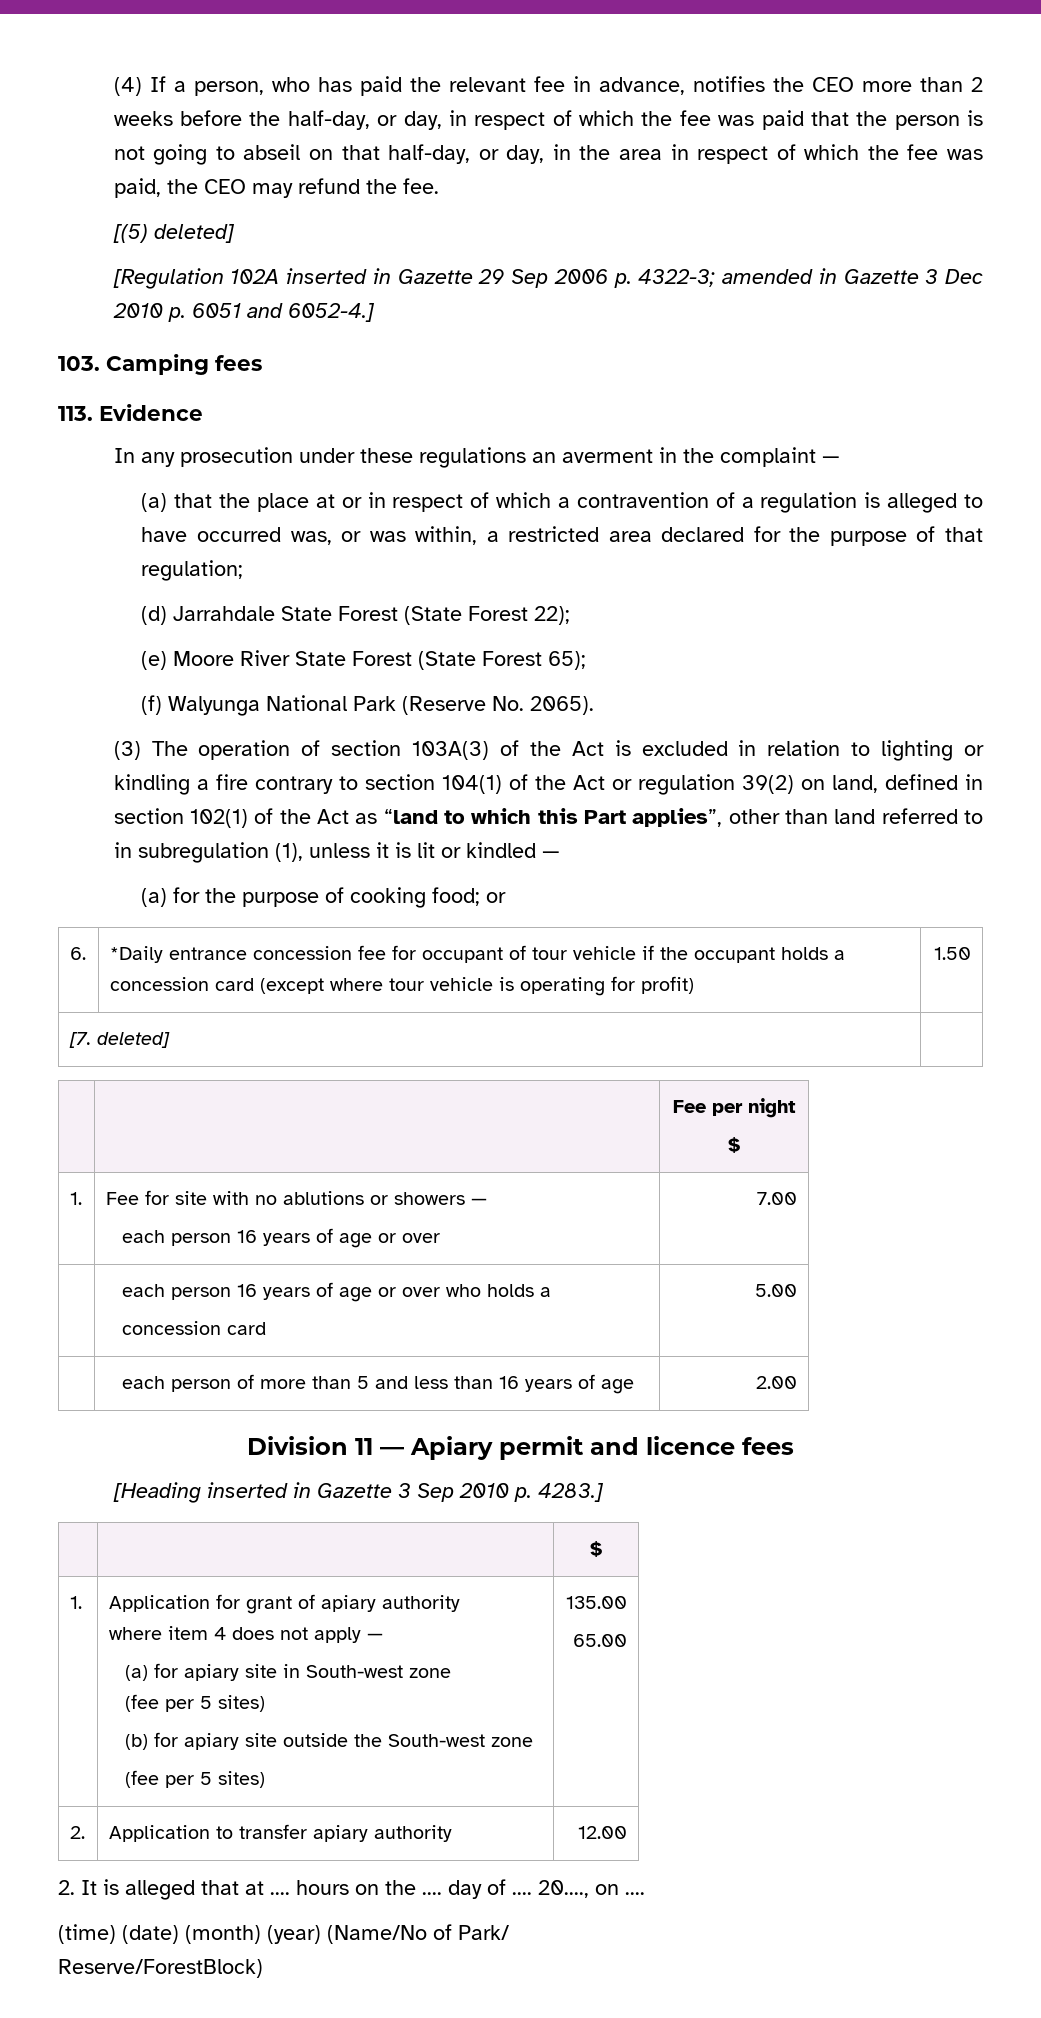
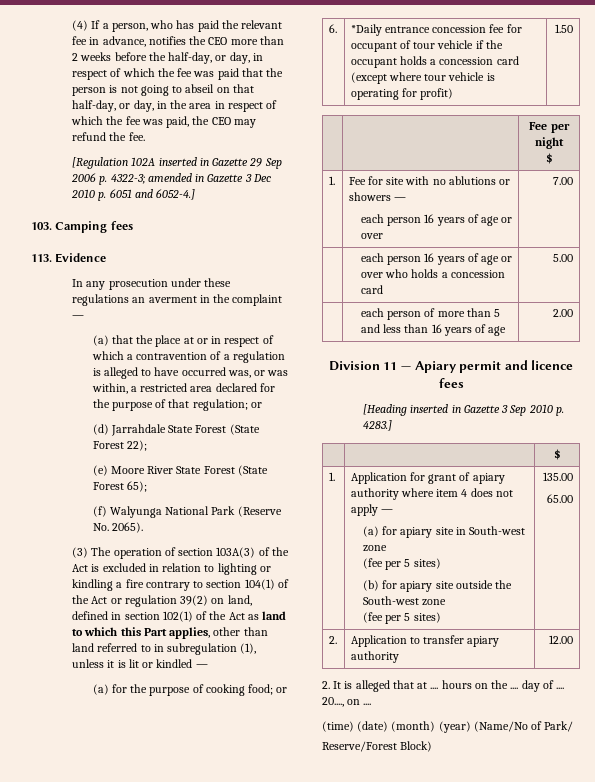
[112,224,235,243] // [(5) deleted] -> (145, 136) none
(244, 570) none -> [250,402,262,408] or
[383,809,438,824] “land -> [262,611,287,620] land
[632,808,723,827] applies”, -> [169,627,211,639] applies,
[68,1032,170,1048] // [7. deleted] | -> (574, 28) none
(552, 1292) // -> (448, 275) none
(460, 1603) // -> (399, 494) none
[58,1959,263,1978] Reserve/ForestBlock) -> [322,741,433,752] Reserve/Forest Block)

